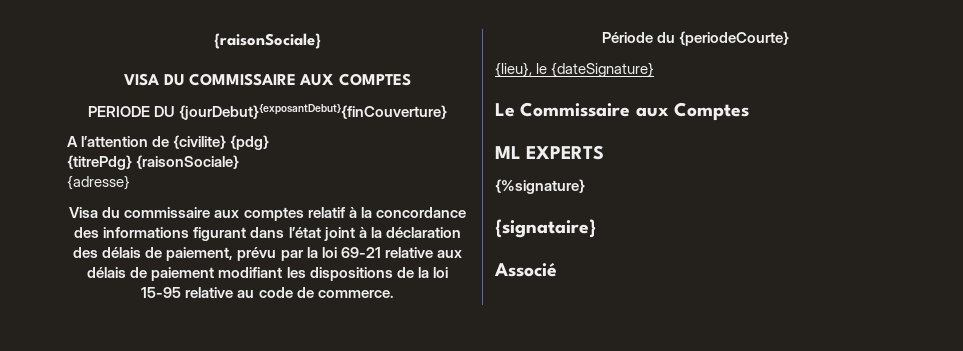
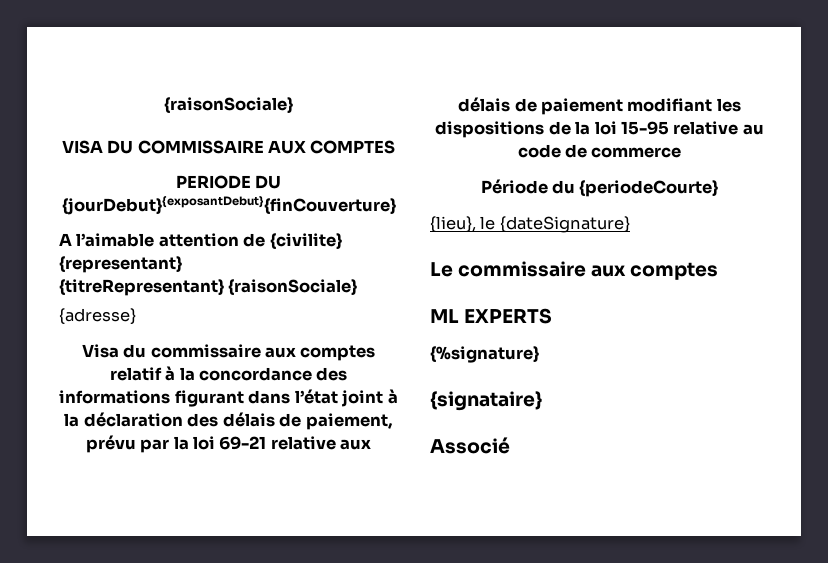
[81,135,270,150] [67,155,132,170] l’attention de {civilite} {pdg} // {titrePdg} -> [76,233,342,250] [59,256,182,273] [59,279,224,296] l’aimable attention de {civilite} {representant} // {titreRepresentant}
[317,290,394,298] commerce. -> [591,147,682,158] commerce
[520,102,749,121] Commissaire aux Comptes -> [458,261,719,280] commissaire aux comptes

